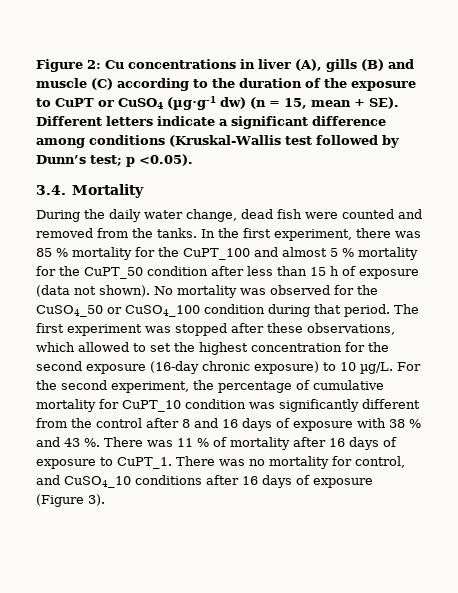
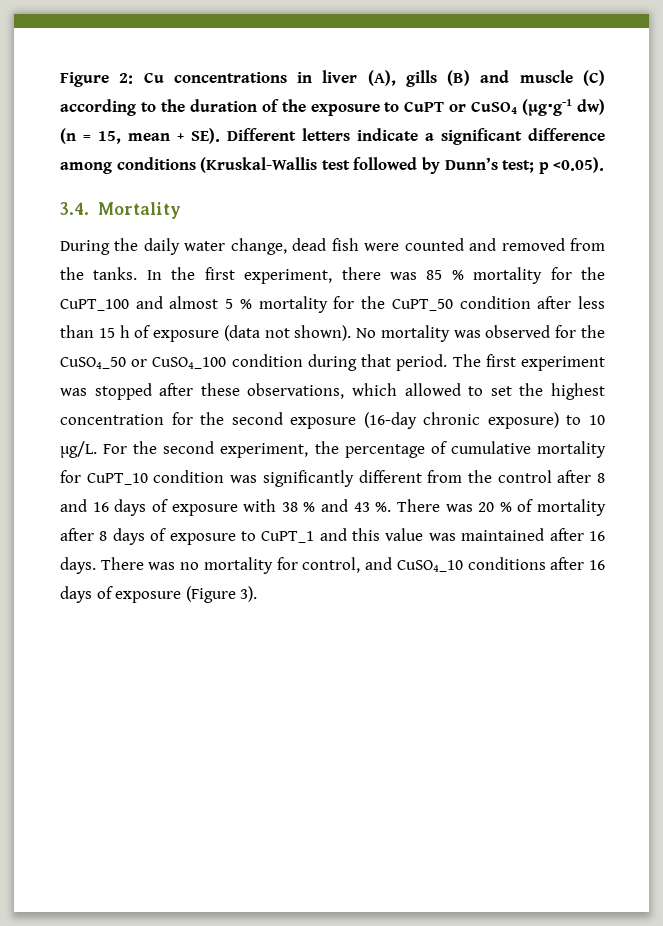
[177,438,193,447] 11 -> [478,502,495,512] 20
[329,438,345,447] 16 -> [99,531,108,541] 8
[117,457,172,469] CuPT_1. -> [261,528,605,543] [60,557,96,574] CuPT_1 and this value was maintained after 16 days.

